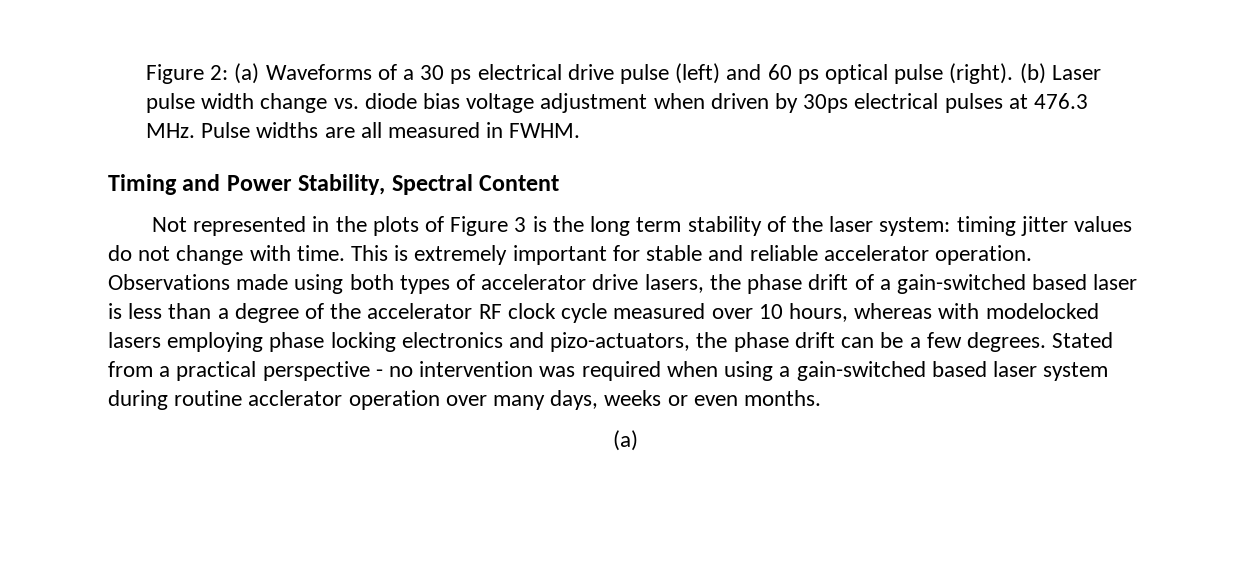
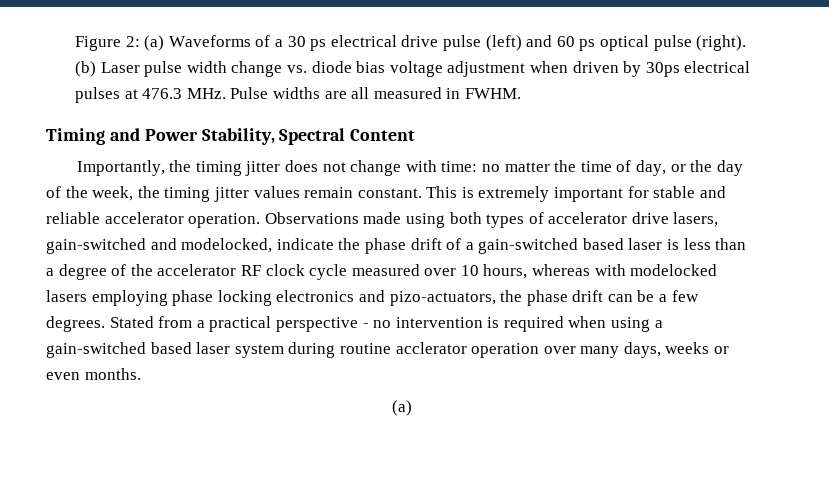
[151,216,1132,236] [108,245,345,265] Not represented in the plots of Figure 3 is the long term stability of the laser system: timing jitter values do not change with time. -> [76,160,743,176] [46,186,422,202] Importantly, the timing jitter does not change with time: no matter the time of day, or the day of the week, the timing jitter values remain constant.
(704, 283) none -> [46,238,334,254] gain-switched and modelocked, indicate
[539,366,576,377] was -> [487,317,500,328] is

